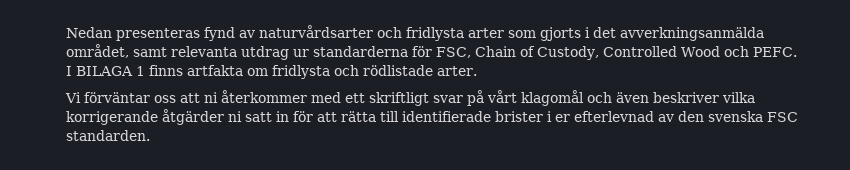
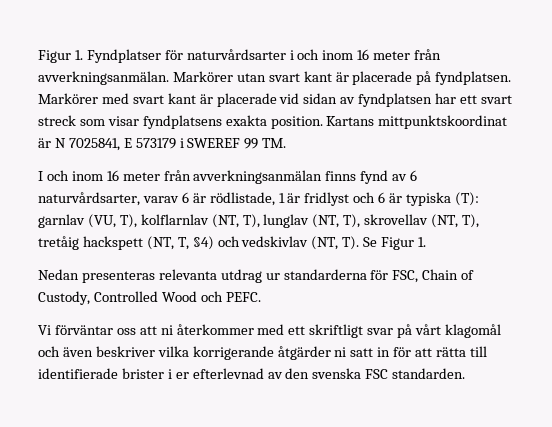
[66,25,764,41] [66,44,167,58] Nedan presenteras fynd av naturvårdsarter och fridlysta arter som gjorts i det avverkningsanmälda området, samt -> [38,49,442,63] [38,71,512,85] [38,93,512,107] [38,115,508,129] [38,138,287,151] [38,170,418,184] [38,192,479,206] [38,214,480,228] [38,236,427,250] [38,269,155,283] Figur 1. Fyndplatser för naturvårdsarter i och inom 16 meter från avverkningsanmälan. Markörer utan svart kant är placerade på fyndplatsen. Markörer med svart kant är placerade vid sidan av fyndplatsen har ett svart streck som visar fyndplatsens exakta position. Kartans mittpunktskoordinat är N 7025841, E 573179 i SWEREF 99 TM. // I och inom 16 meter från avverkningsanmälan finns fynd av 6 naturvårdsarter, varav 6 är rödlistade, 1 är fridlyst och 6 är typiska (T): garnlav (VU, T), kolflarnlav (NT, T), lunglav (NT, T), skrovellav (NT, T), tretåig hackspett (NT, T, §4) och vedskivlav (NT, T). Se Figur 1. // Nedan presenteras
[66,65,477,79] I BILAGA 1 finns artfakta om fridlysta och rödlistade arter. -> (261, 297) none

